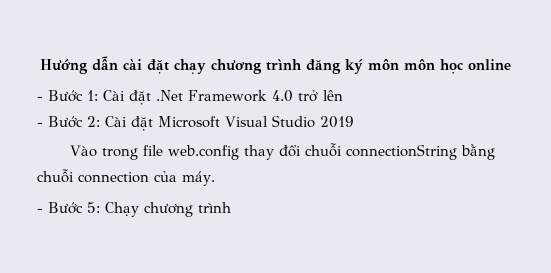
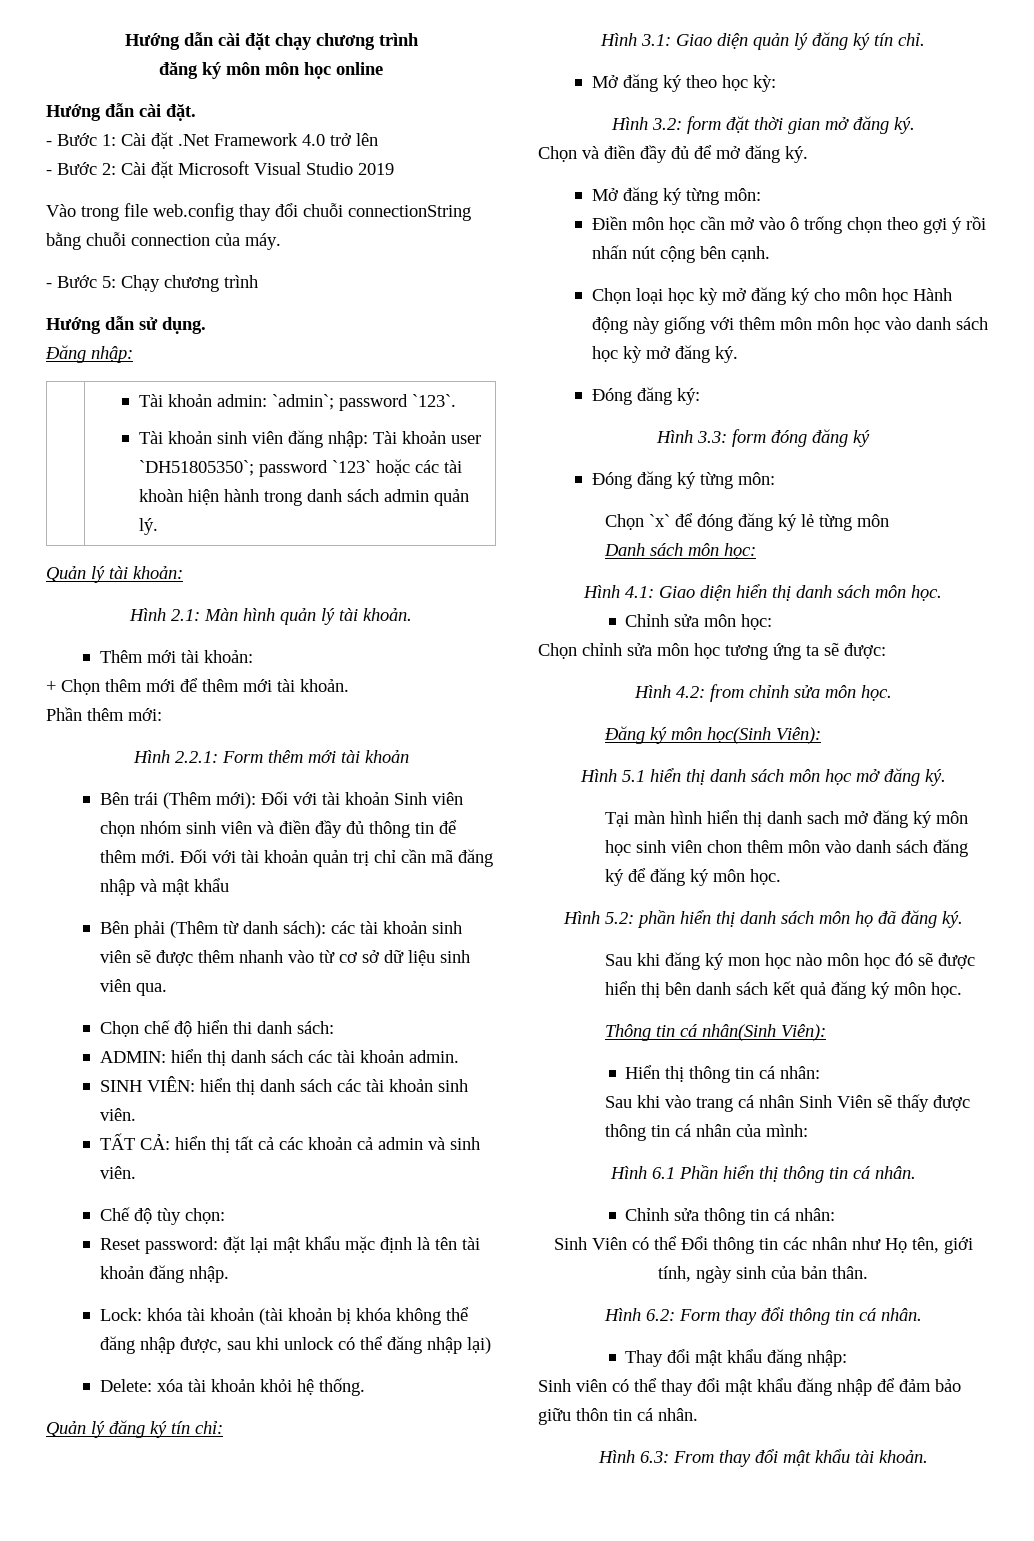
(302, 65) none -> (419, 39) //
(511, 64) none -> [46,102,196,121] // Hướng đẫn cài đặt.
(231, 207) none -> [46,315,206,334] [45,345,133,363] [139,394,457,411] [139,430,482,448] [139,459,463,477] [139,489,470,506] [139,518,159,535] [46,566,183,583] [129,608,412,625] [99,650,253,663] [46,678,349,695] [46,707,162,721] [132,750,409,763] [99,791,463,809] [99,820,457,838] [99,849,493,867] [99,878,229,896] [99,921,462,938] [99,950,470,966] [99,979,167,996] [99,1020,334,1037] [99,1049,459,1066] [99,1076,468,1095] [99,1108,136,1121] [99,1133,480,1153] [99,1166,136,1179] [99,1207,225,1225] [99,1236,480,1254] [99,1265,229,1283] [99,1307,469,1325] [99,1336,491,1354] [99,1378,365,1396] [46,1420,223,1438] [600,32,925,50] [591,74,776,92] [610,116,915,134] [538,145,808,163] [591,187,761,205] [591,216,986,234] [591,245,770,263] [591,287,952,305] [591,316,988,334] [591,345,738,363] [591,387,700,405] [656,429,870,447] [591,471,775,489] [605,513,890,531] [604,543,757,559] [583,584,942,601] [625,614,773,630] [538,643,886,660] [633,684,892,702] [604,726,822,744] [579,768,946,786] [605,810,969,828] [605,839,969,857] [605,868,782,886] [562,910,963,928] [605,952,976,970] [605,981,963,999] [605,1024,827,1041] [625,1065,821,1083] [605,1094,971,1112] [605,1124,809,1141] [609,1165,916,1183] [625,1208,836,1225] [553,1236,973,1254] [658,1266,868,1283] [603,1307,922,1325] [625,1349,848,1367] [538,1378,961,1396] [538,1408,698,1425] [597,1449,928,1467] // Hướng dẫn sử dụng. // Đăng nhập: // | Tài khoản admin: `admin`; password `123`. // Tài khoản sinh viên đăng nhập: Tài khoản user `DH51805350`; password `123` hoặc các tài khoàn hiện hành trong danh sách admin quản lý. // Quản lý tài khoản: // Hình 2.1: Màn hình quản lý tài khoản. // Thêm mới tài khoản: // + Chọn thêm mới để thêm mới tài khoản. // Phần thêm mới: // Hình 2.2.1: Form thêm mới tài khoản // Bên trái (Thêm mới): Đối với tài khoản Sinh viên chọn nhóm sinh viên và điền đầy đủ thông tin để thêm mới. Đối với tài khoản quản trị chỉ cần mã đăng nhập và mật khẩu // Bên phải (Thêm từ danh sách): các tài khoản sinh viên sẽ được thêm nhanh vào từ cơ sở dữ liệu sinh viên qua. // Chọn chế độ hiển thi danh sách: // ADMIN: hiển thị danh sách các tài khoản admin. // SINH VIÊN: hiển thị danh sách các tài khoản sinh viên. // TẤT CẢ: hiển thị tất cả các khoản cả admin và sinh viên. // Chế độ tùy chọn: // Reset password: đặt lại mật khẩu mặc định là tên tài khoản đăng nhập. // Lock: khóa tài khoản (tài khoản bị khóa không thể đăng nhập được, sau khi unlock có thể đăng nhập lại) // Delete: xóa tài khoản khỏi hệ thống. // Quản lý đăng ký tín chỉ: // Hình 3.1: Giao diện quản lý đăng ký tín chỉ. // Mở đăng ký theo học kỳ: // Hình 3.2: form đặt thời gian mở đăng ký. // Chọn và điền đầy đủ để mở đăng ký. // Mở đăng ký từng môn: // Điền môn học cần mở vào ô trống chọn theo gợi ý rồi nhấn nút cộng bên cạnh. // Chọn loại học kỳ mở đăng ký cho môn học Hành động này giống với thêm môn môn học vào danh sách học kỳ mở đăng ký. // Đóng đăng ký: // Hình 3.3: form đóng đăng ký // Đóng đăng ký từng môn: // Chọn `x` để đóng đăng ký lẻ từng môn // Danh sách môn học: // Hình 4.1: Giao diện hiển thị danh sách môn học. // Chỉnh sửa môn học: // Chọn chỉnh sửa môn học tương ứng ta sẽ được: // Hình 4.2: from chỉnh sửa môn học. // Đăng ký môn học(Sinh Viên): // Hình 5.1 hiển thị danh sách môn học mở đăng ký. // Tại màn hình hiển thị danh sach mở đăng ký môn học sinh viên chon thêm môn vào danh sách đăng ký để đăng ký môn học. // Hình 5.2: phần hiển thị danh sách môn họ đã đăng ký. // Sau khi đăng ký mon học nào môn học đó sẽ được hiển thị bên danh sách kết quả đăng ký môn học. // Thông tin cá nhân(Sinh Viên): // Hiển thị thông tin cá nhân: // Sau khi vào trang cá nhân Sinh Viên sẽ thấy được thông tin cá nhân của mình: // Hình 6.1 Phần hiển thị thông tin cá nhân. // Chỉnh sửa thông tin cá nhân: // Sinh Viên có thể Đổi thông tin các nhân như Họ tên, giới tính, ngày sinh của bản thân. // Hình 6.2: Form thay đổi thông tin cá nhân. // Thay đổi mật khẩu đăng nhập: // Sinh viên có thể thay đổi mật khẩu đăng nhập để đảm bảo giữu thôn tin cá nhân. // Hình 6.3: From thay đổi mật khẩu tài khoản.

